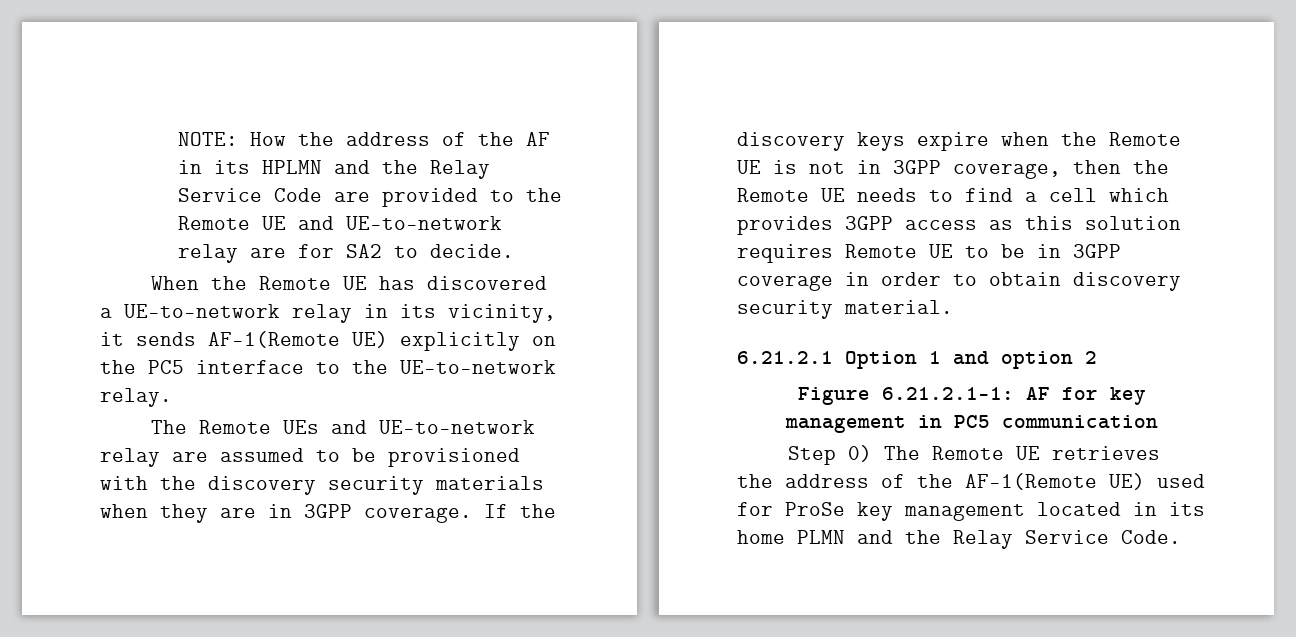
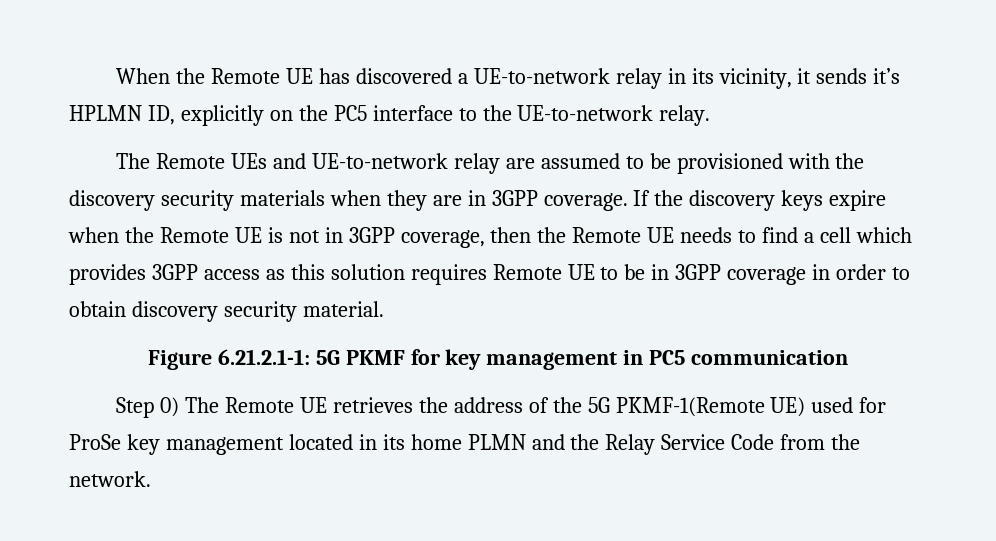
[177,132,550,146] [177,160,490,179] [177,188,562,207] [177,216,502,230] [177,244,514,263] NOTE: How the address of the AF in its HPLMN and the Relay Service Code are provided to the Remote UE and UE-to-network relay are for SA2 to decide. // -> (116, 76) none
[208,331,388,348] AF-1(Remote UE) -> [873,68,901,84] [69,105,175,125] it’s HPLMN ID,
[737,351,1097,369] // 6.21.2.1 Option 1 and option 2 -> (384, 309) none
[1025,387,1050,400] AF -> [315,350,405,365] 5G PKMF
[965,473,1097,490] AF-1(Remote -> [587,397,765,417] 5G PKMF-1(Remote
[1121,530,1181,544] Code. -> [731,434,861,450] [69,471,151,487] Code from the network.

